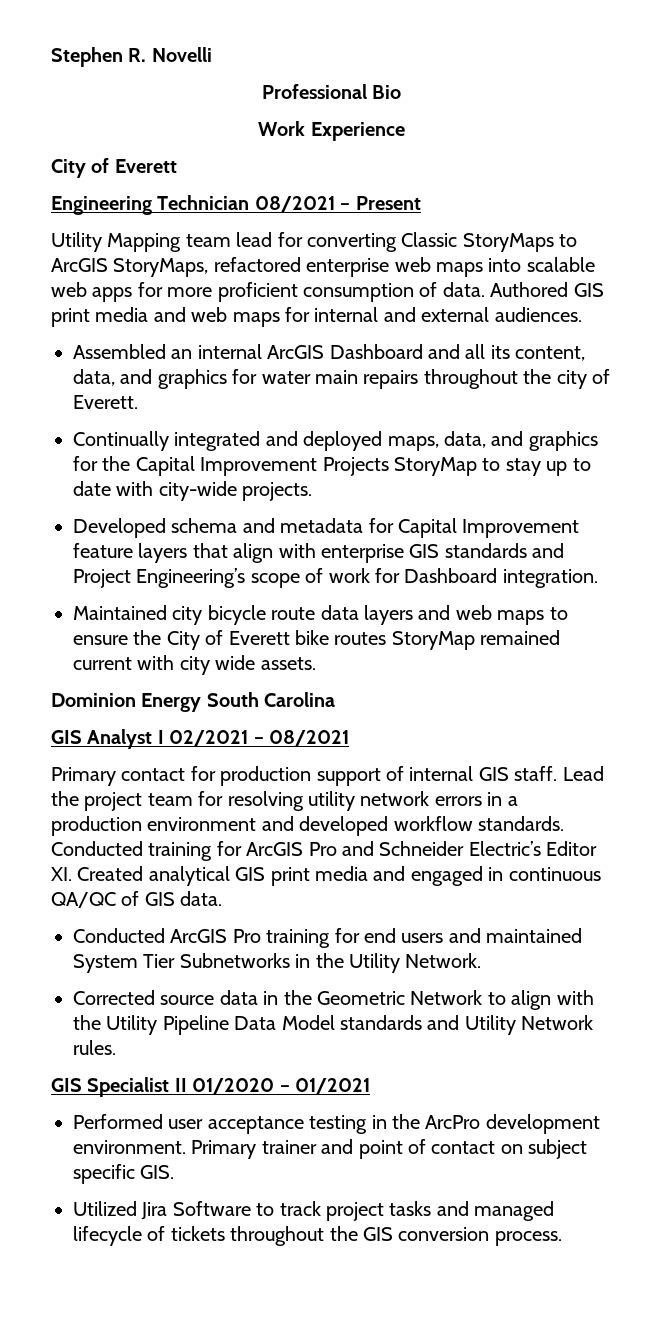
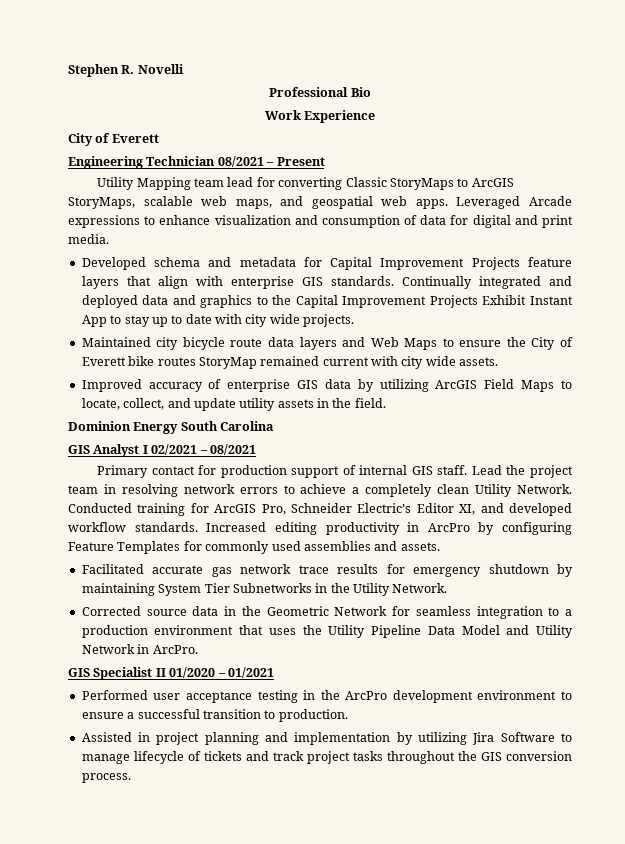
[213,257,595,277] [51,282,604,302] [51,307,582,327] [73,344,586,361] [73,369,610,389] [73,395,138,409] [73,431,598,451] [73,456,591,476] [73,481,313,501] refactored enterprise web maps into scalable web apps for more proficient consumption of data. Authored GIS print media and web maps for internal and external audiences. // Assembled an internal ArcGIS Dashboard and all its content, data, and graphics for water main repairs throughout the city of Everett. // Continually integrated and deployed maps, data, and graphics for the Capital Improvement Projects StoryMap to stay up to date with city-wide projects. -> [143,196,572,209] [68,215,573,228] [68,234,109,244] scalable web maps, and geospatial web apps. Leveraged Arcade expressions to enhance visualization and consumption of data for digital and print media.
(580, 528) none -> [471,257,520,270] Projects
[444,543,565,558] [73,568,598,588] standards and Project Engineering’s scope of work for Dashboard integration. -> [330,276,572,289] [81,295,573,308] [81,314,355,327] standards. Continually integrated and deployed data and graphics to the Capital Improvement Projects Exhibit Instant App to stay up to date with city wide projects.
[455,605,545,625] web maps -> [370,337,438,350] Web Maps
(316, 663) none -> [81,379,572,392] [81,398,386,411] // Improved accuracy of enterprise GIS data by utilizing ArcGIS Field Maps to locate, collect, and update utility assets in the field.
[198,791,518,811] [51,816,564,836] [51,841,598,861] [51,866,601,886] [51,891,223,908] [73,928,583,948] for resolving utility network errors in a production environment and developed workflow standards. Conducted training for ArcGIS Pro and Schneider Electric’s Editor XI. Created analytical GIS print media and engaged in continuous QA/QC of GIS data. // Conducted ArcGIS Pro training for end users and maintained -> [103,484,573,497] [68,503,572,516] [68,522,572,535] [68,541,440,554] [81,564,573,577] [81,583,155,596] in resolving network errors to achieve a completely clean Utility Network. Conducted training for ArcGIS Pro, Schneider Electric’s Editor XI, and developed workflow standards. Increased editing productivity in ArcPro by configuring Feature Templates for commonly used assemblies and assets. // Facilitated accurate gas network trace results for emergency shutdown by maintaining
[487,990,594,1010] to align with -> [392,606,572,619] [81,625,296,638] for seamless integration to a production environment that uses
[340,1015,422,1030] standards -> (500, 630) none
[73,1040,116,1055] rules. -> [137,644,198,654] in ArcPro.
[73,1139,588,1159] [73,1164,175,1184] [73,1201,555,1221] [73,1226,225,1246] environment. Primary trainer and point of contact on subject specific GIS. // Utilized Jira Software to track project tasks and managed lifecycle of tickets -> [477,690,572,700] [81,709,348,722] [81,732,572,745] [81,751,383,764] environment to ensure a successful transition to production. // Assisted in project planning and implementation by utilizing Jira Software to manage lifecycle of tickets and track project tasks

